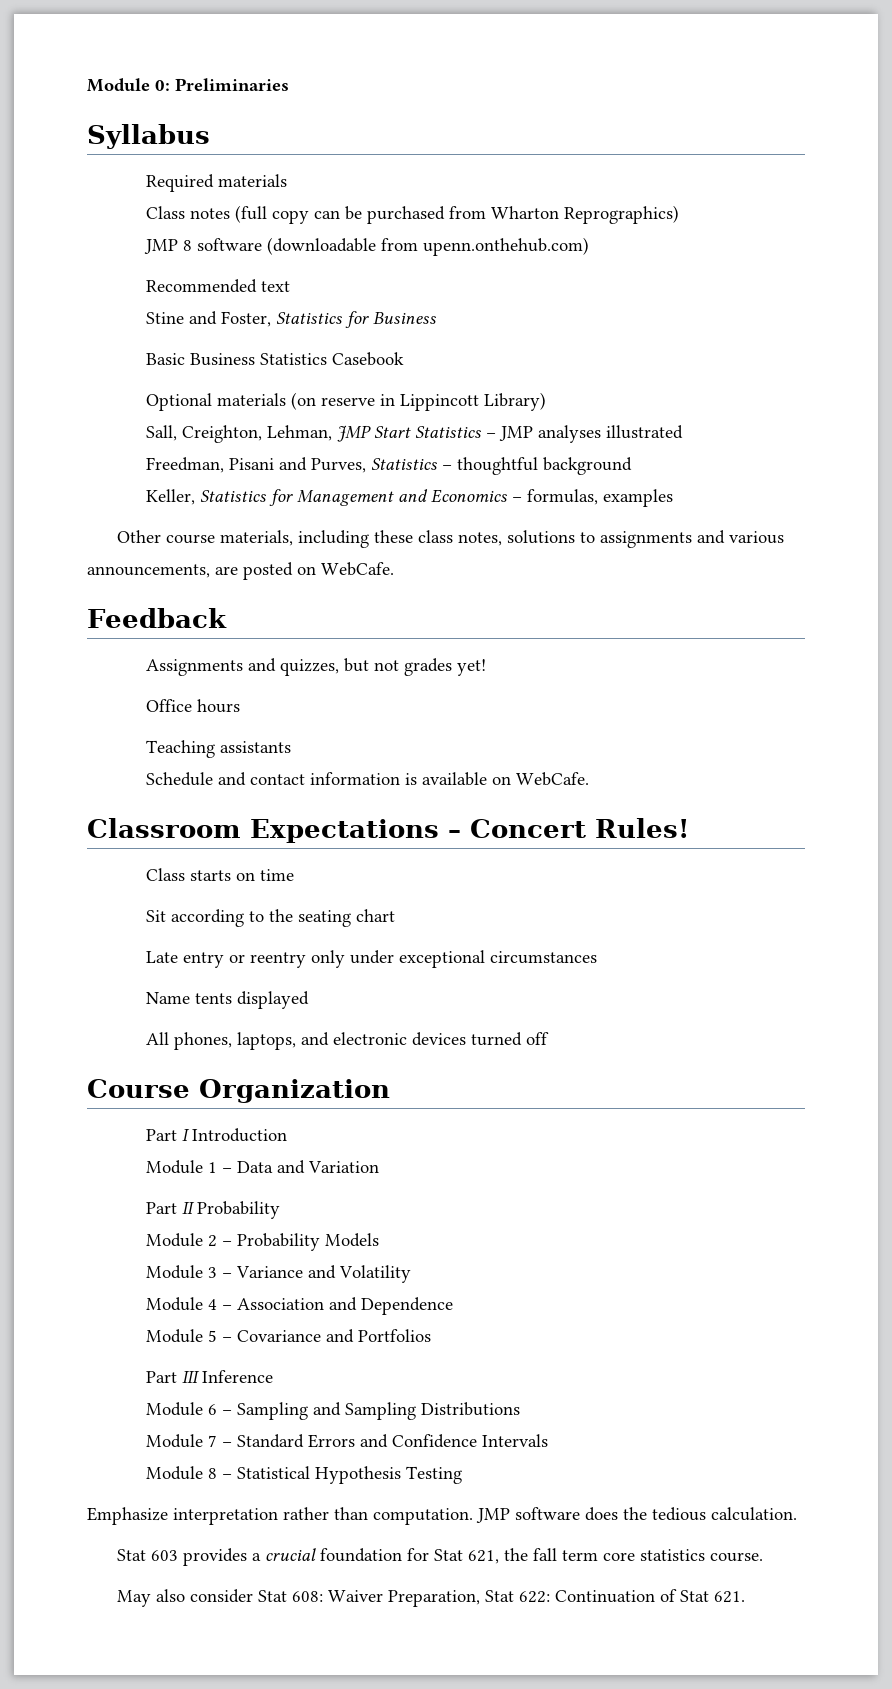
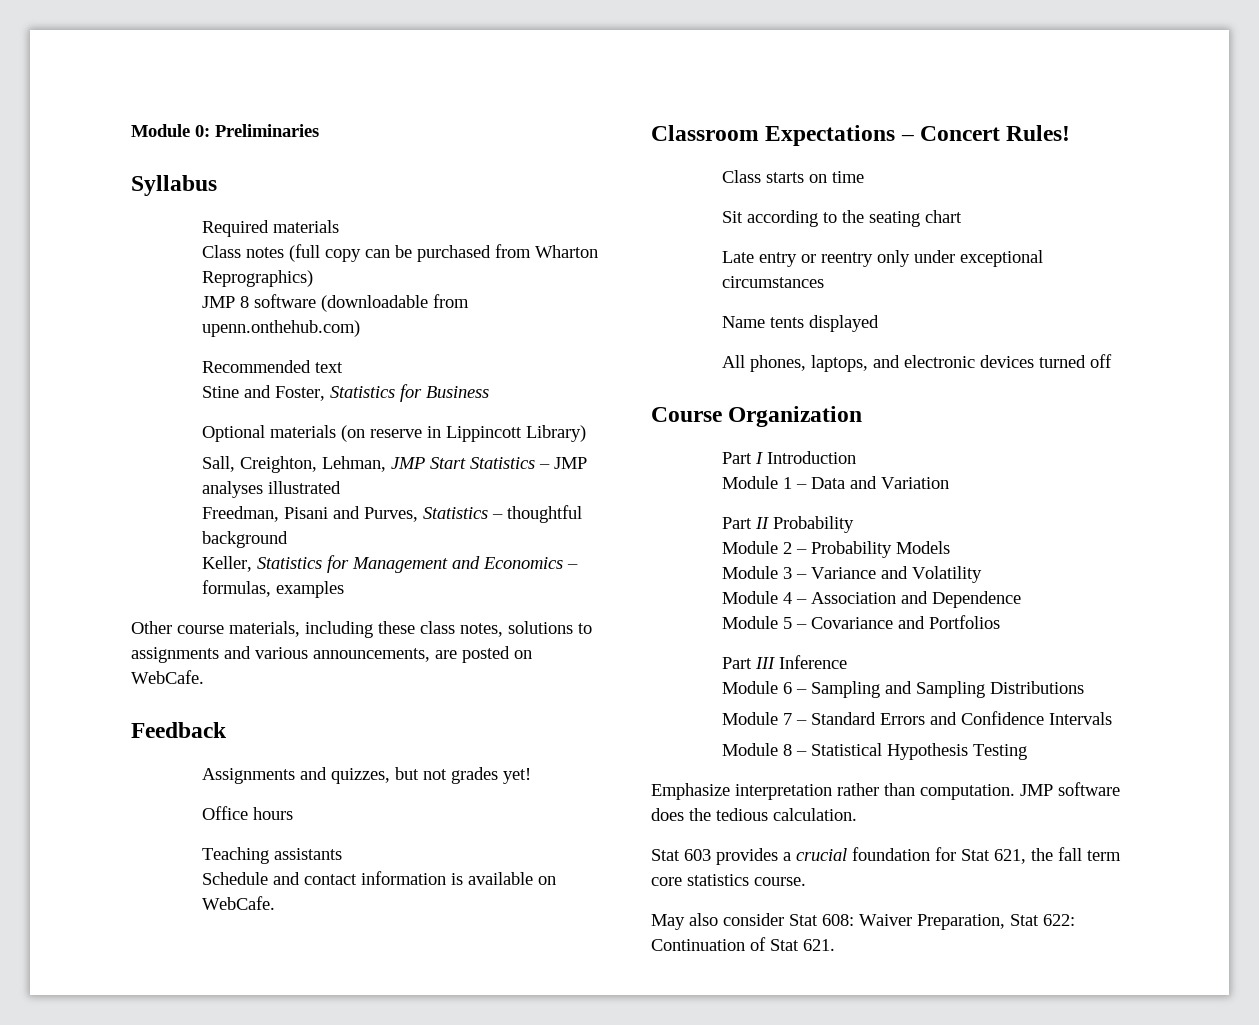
[146,352,405,366] // Basic Business Statistics Casebook -> (489, 392) none

